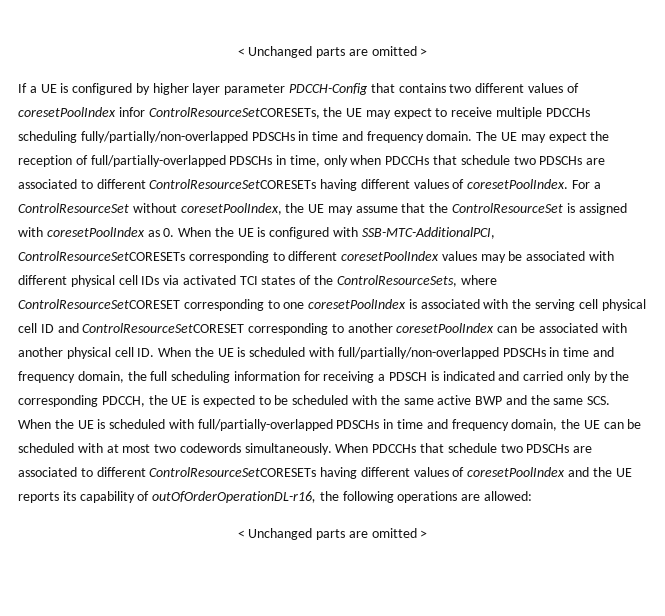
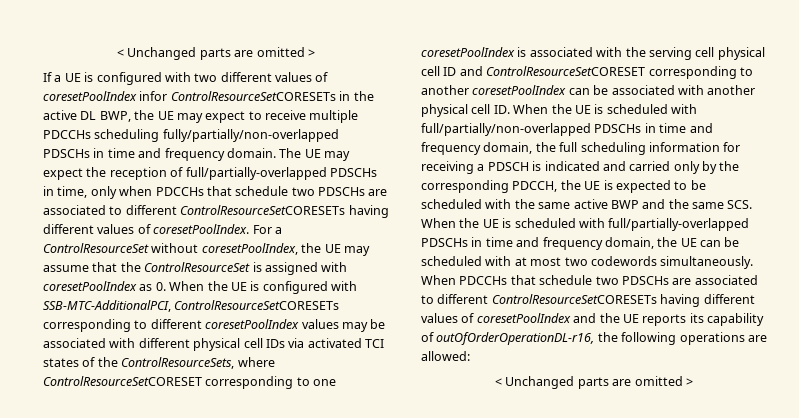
[135,83,446,95] by higher layer parameter PDCCH-Config that contains -> [164,72,191,82] with
[148,107,320,119] ControlResourceSetCORESETs, -> [170,91,374,101] [43,110,131,122] ControlResourceSetCORESETs in the active DL BWP,

